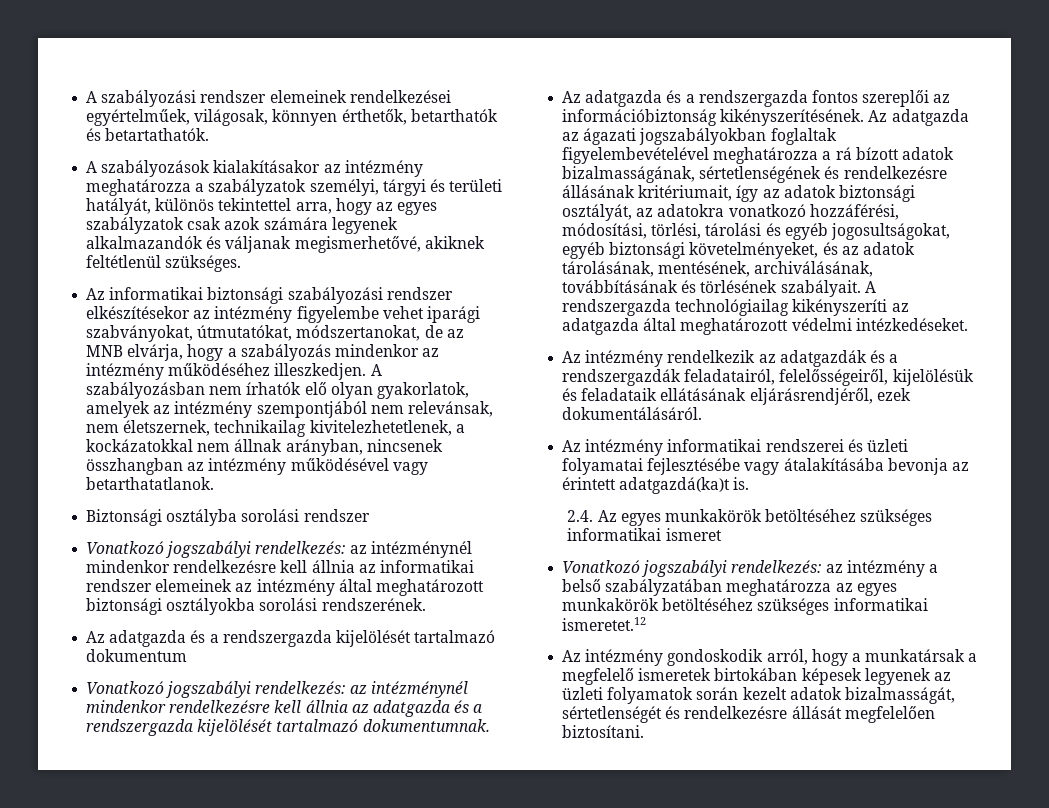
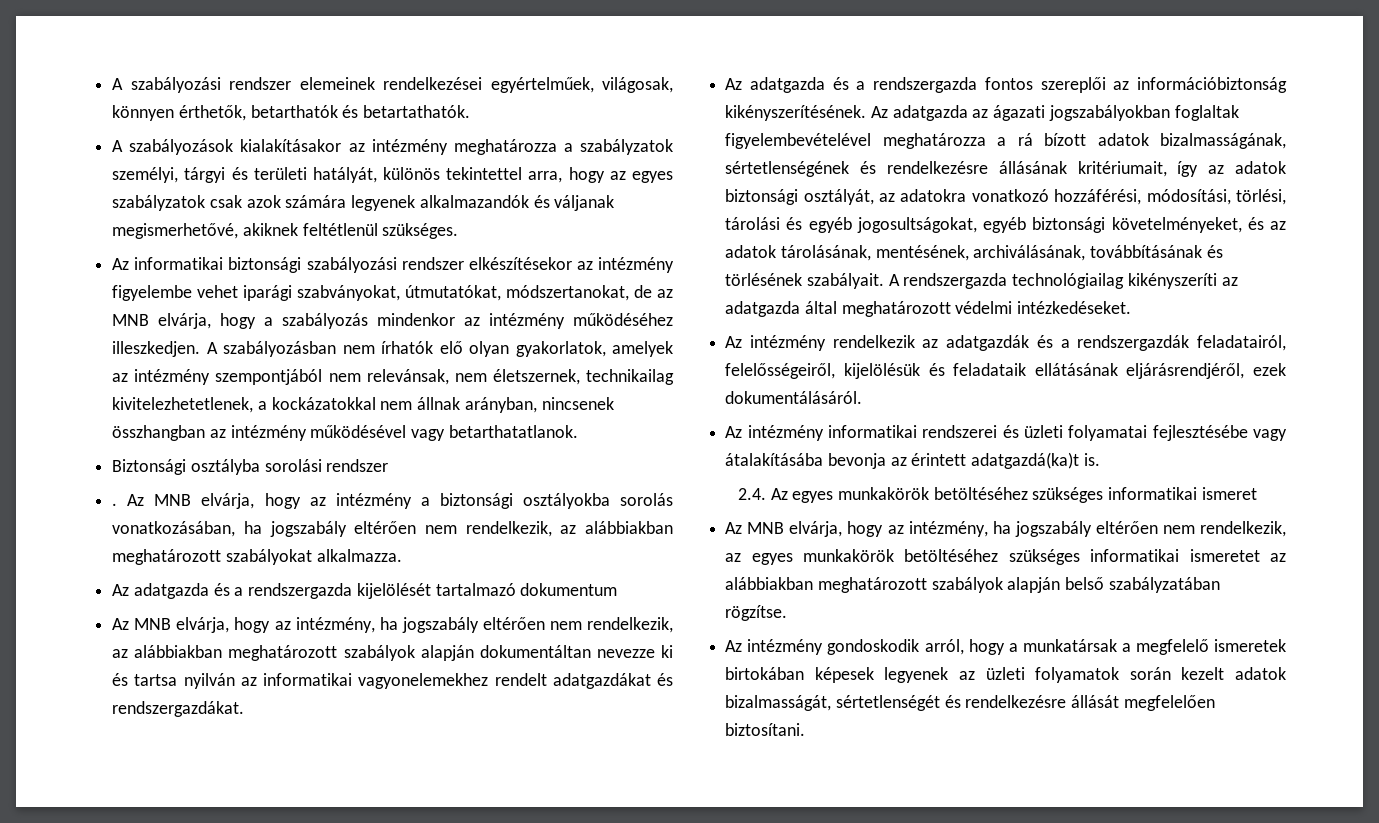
[86,541,472,558] [86,560,474,573] [86,579,484,596] [86,598,426,615] Vonatkozó jogszabályi rendelkezés: az intézménynél mindenkor rendelkezésre kell állnia az informatikai rendszer elemeinek az intézmény által meghatározott biztonsági osztályokba sorolási rendszerének. -> [112,493,673,509] [112,521,674,537] [112,549,402,565] . Az MNB elvárja, hogy az intézmény a biztonsági osztályokba sorolás vonatkozásában, ha jogszabály eltérően nem rendelkezik, az alábbiakban meghatározott szabályokat alkalmazza.
[86,681,468,698] [86,700,483,717] [86,719,490,736] Vonatkozó jogszabályi rendelkezés: az intézménynél mindenkor rendelkezésre kell állnia az adatgazda és a rendszergazda kijelölését tartalmazó dokumentumnak. -> [112,617,673,633] [112,645,674,661] [112,673,673,689] [112,701,245,717] Az MNB elvárja, hogy az intézmény, ha jogszabály eltérően nem rendelkezik, az alábbiakban meghatározott szabályok alapján dokumentáltan nevezze ki és tartsa nyilván az informatikai vagyonelemekhez rendelt adatgazdákat és rendszergazdákat.
[562,560,938,577] [562,579,832,596] Vonatkozó jogszabályi rendelkezés: az intézmény a belső szabályzatában meghatározza -> [725,521,1286,537] Az MNB elvárja, hogy az intézmény, ha jogszabály eltérően nem rendelkezik,
[562,617,647,631] ismeretet.12 -> [1189,549,1286,562] [725,577,1220,593] [725,605,788,621] ismeretet az alábbiakban meghatározott szabályok alapján belső szabályzatában rögzítse.

